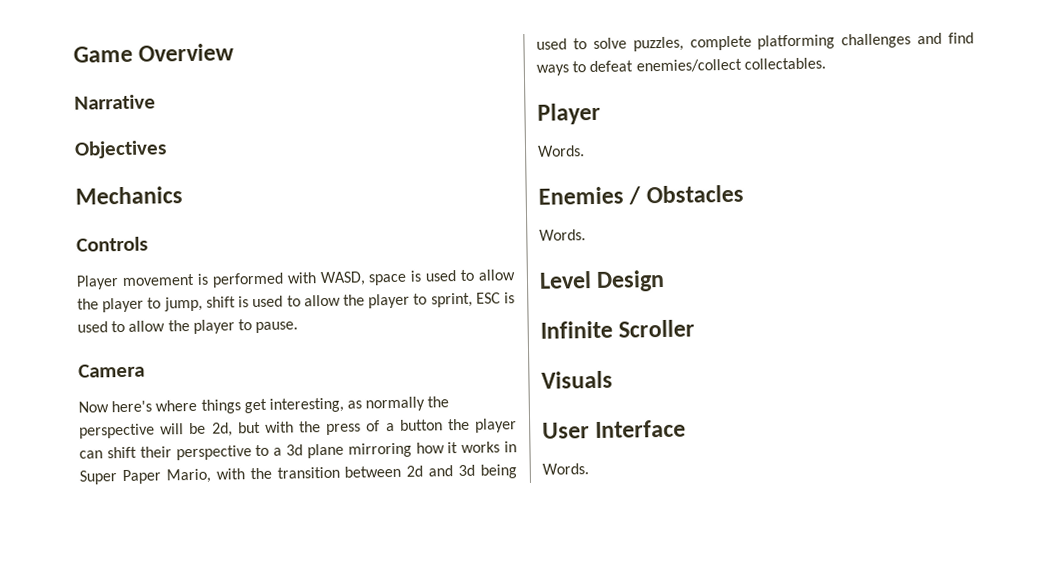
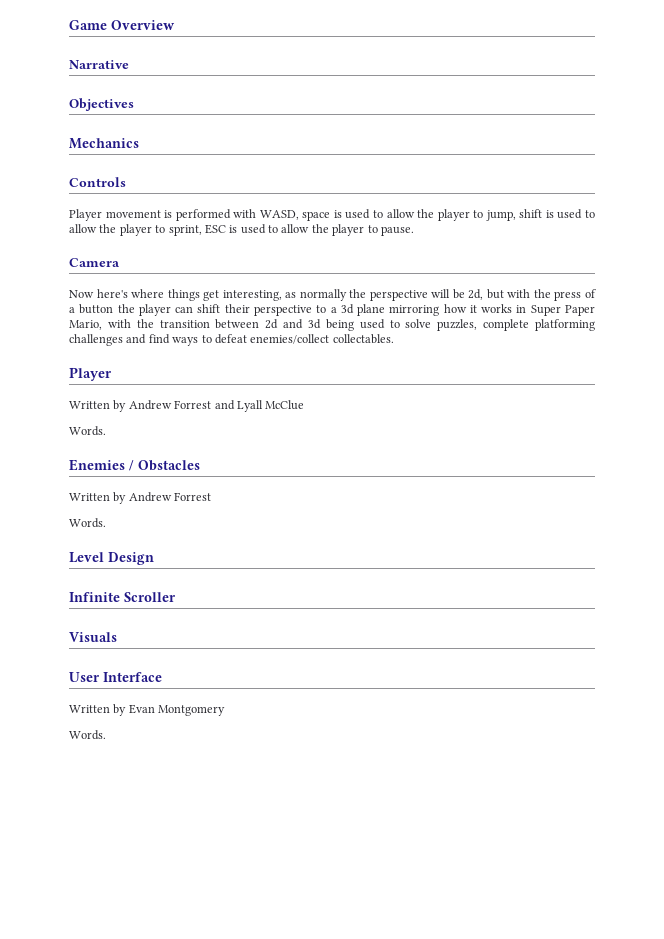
(601, 113) none -> [69,400,305,412] // Written by Andrew Forrest and Lyall McClue
(744, 194) none -> [69,492,212,504] // Written by Andrew Forrest
(687, 429) none -> [69,704,226,716] // Written by Evan Montgomery

